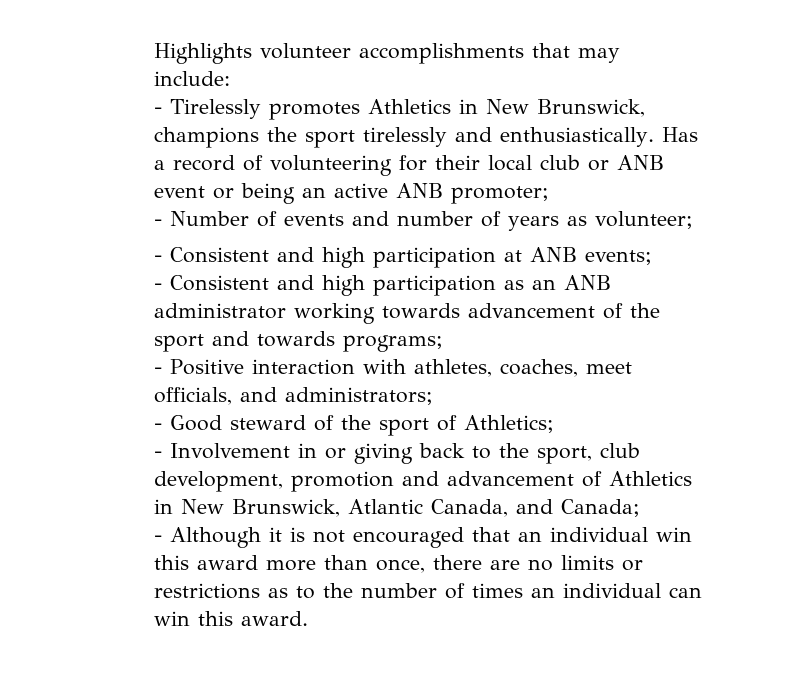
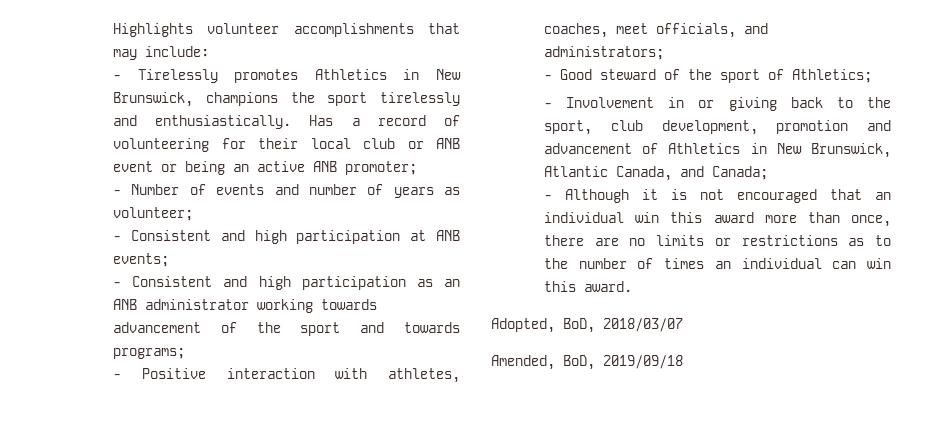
(309, 618) none -> [491,318,683,333] [491,355,683,370] // Adopted, BoD, 2018/03/07 // Amended, BoD, 2019/09/18

